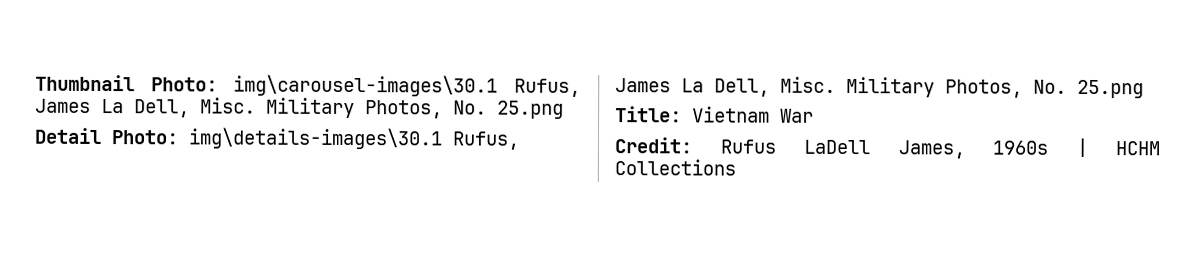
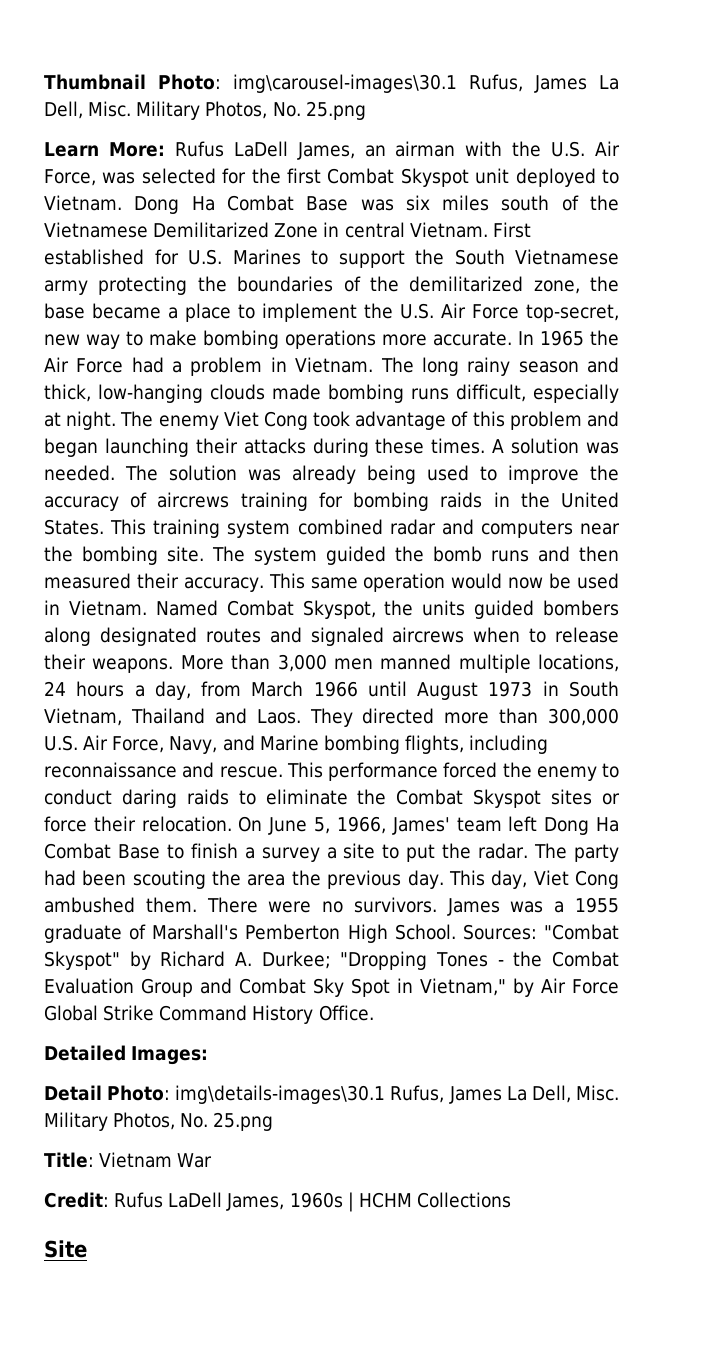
(564, 109) none -> [44,141,620,160] [44,168,619,187] [44,195,619,214] [44,222,531,238] [44,249,619,268] [44,276,619,295] [44,303,619,322] [44,330,619,349] [44,357,619,376] [44,384,619,403] [44,411,619,430] [44,438,620,457] [44,465,619,484] [44,492,619,511] [44,519,620,538] [44,546,619,565] [44,573,620,592] [44,600,619,619] [44,627,619,646] [44,654,619,673] [44,681,619,700] [44,708,619,727] [44,735,549,754] [44,762,619,781] [44,789,620,808] [44,816,619,835] [44,843,619,862] [44,870,619,889] [44,897,619,916] [44,924,619,943] [44,951,620,970] [44,978,620,997] [44,1005,374,1024] [44,1045,209,1065] // Learn More: Rufus LaDell James, an airman with the U.S. Air Force, was selected for the first Combat Skyspot unit deployed to Vietnam. Dong Ha Combat Base was six miles south of the Vietnamese Demilitarized Zone in central Vietnam. First established for U.S. Marines to support the South Vietnamese army protecting the boundaries of the demilitarized zone, the base became a place to implement the U.S. Air Force top-secret, new way to make bombing operations more accurate. In 1965 the Air Force had a problem in Vietnam. The long rainy season and thick, low-hanging clouds made bombing runs difficult, especially at night. The enemy Viet Cong took advantage of this problem and began launching their attacks during these times. A solution was needed. The solution was already being used to improve the accuracy of aircrews training for bombing raids in the United States. This training system combined radar and computers near the bombing site. The system guided the bomb runs and then measured their accuracy. This same operation would now be used in Vietnam. Named Combat Skyspot, the units guided bombers along designated routes and signaled aircrews when to release their weapons. More than 3,000 men manned multiple locations, 24 hours a day, from March 1966 until August 1973 in South Vietnam, Thailand and Laos. They directed more than 300,000 U.S. Air Force, Navy, and Marine bombing flights, including reconnaissance and rescue. This performance forced the enemy to conduct daring raids to eliminate the Combat Skyspot sites or force their relocation. On June 5, 1966, James' team left Dong Ha Combat Base to finish a survey a site to put the radar. The party had been scouting the area the previous day. This day, Viet Cong ambushed them. There were no survivors. James was a 1955 graduate of Marshall's Pemberton High School. Sources: "Combat Skyspot" by Richard A. Durkee; "Dropping Tones - the Combat Evaluation Group and Combat Sky Spot in Vietnam," by Air Force Global Strike Command History Office. // Detailed Images:
(736, 167) none -> [44,1240,87,1258] // Site

